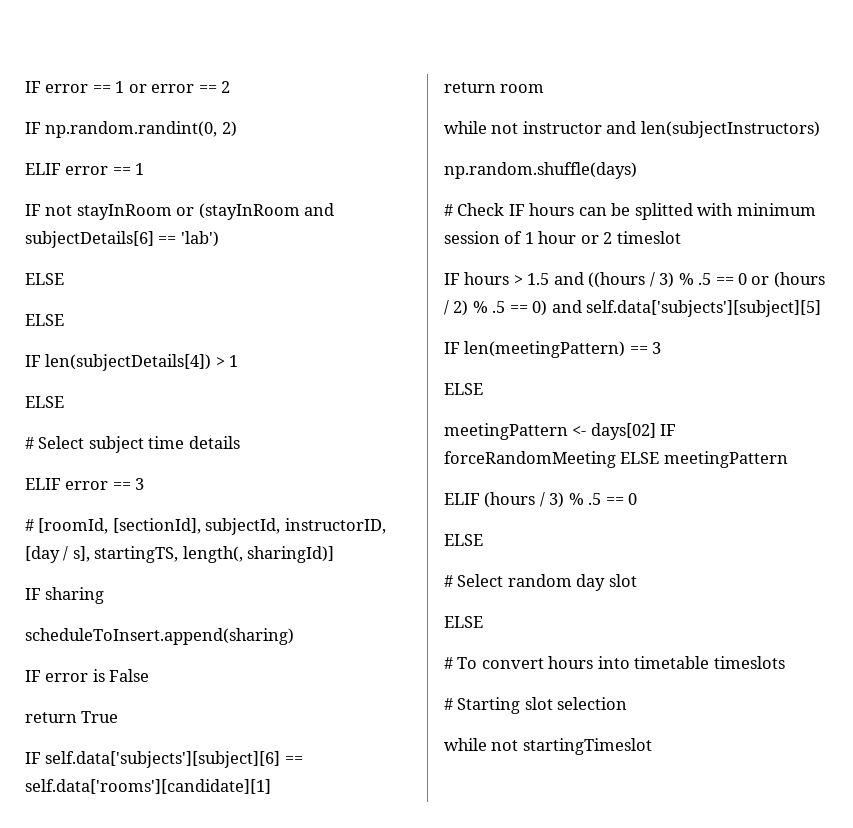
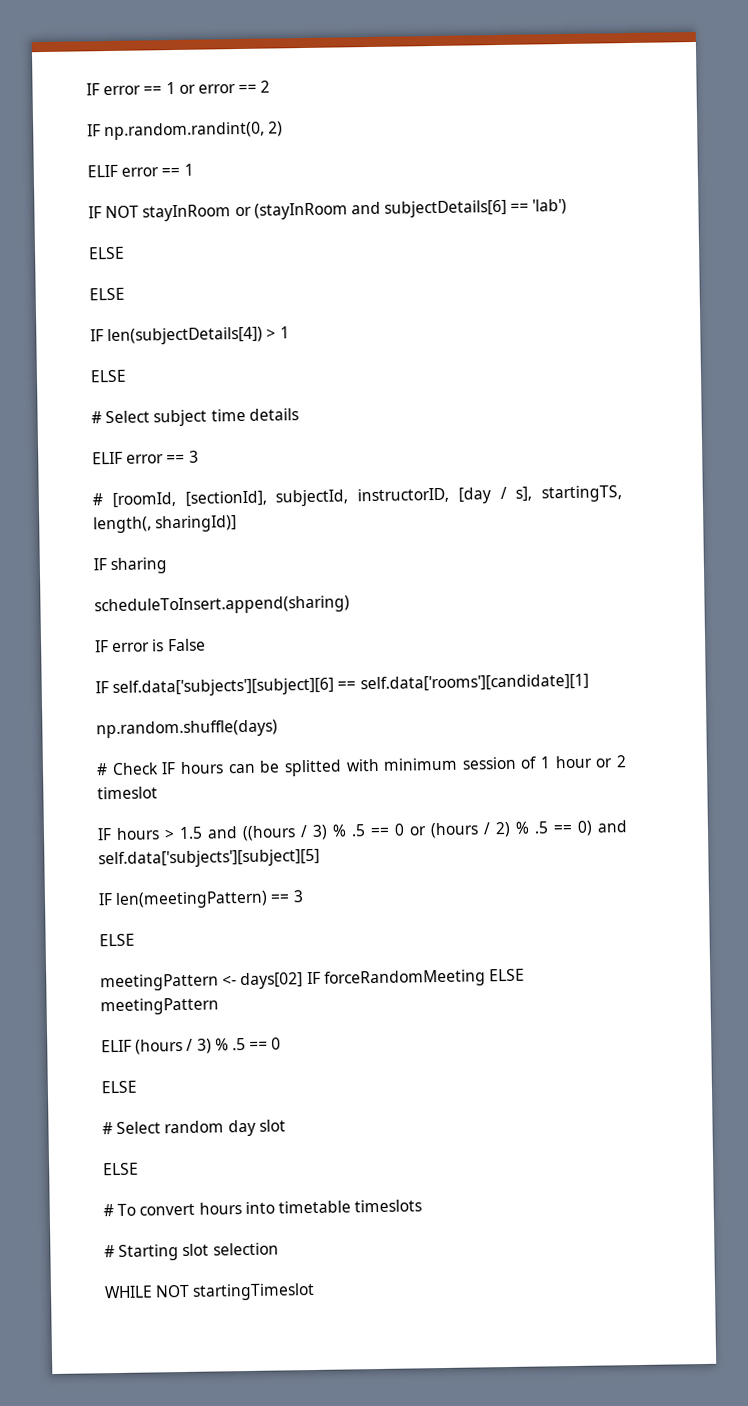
[45,205,73,216] not -> [105,205,140,219] NOT
[25,711,119,723] // return True -> (206, 645) none
[444,82,545,93] [444,121,820,138] // return room // while not instructor and len(subjectInstructors) -> (589, 683) none
[444,738,519,751] while not -> [104,1284,191,1299] WHILE NOT

